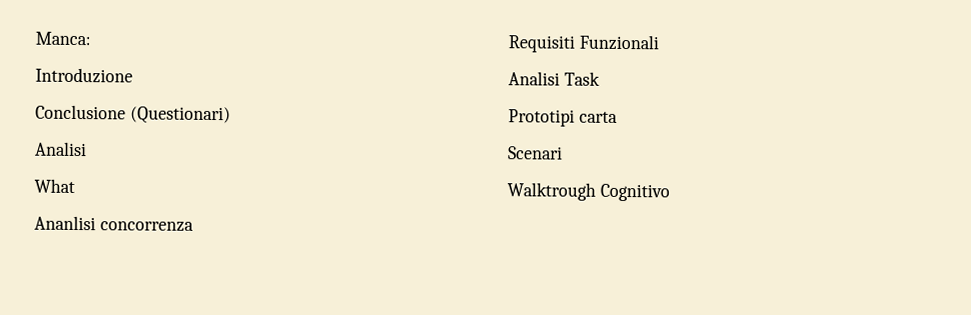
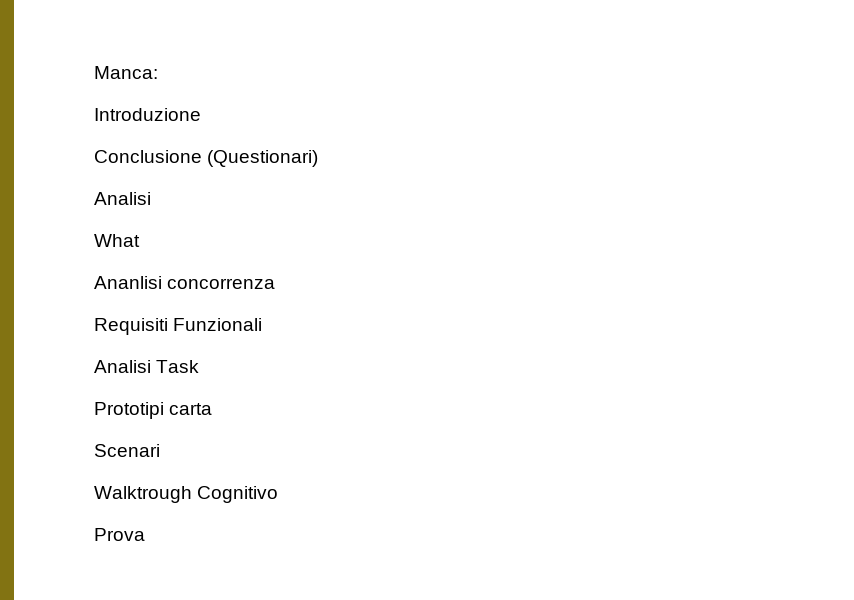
(670, 192) none -> [94,528,145,541] // Prova

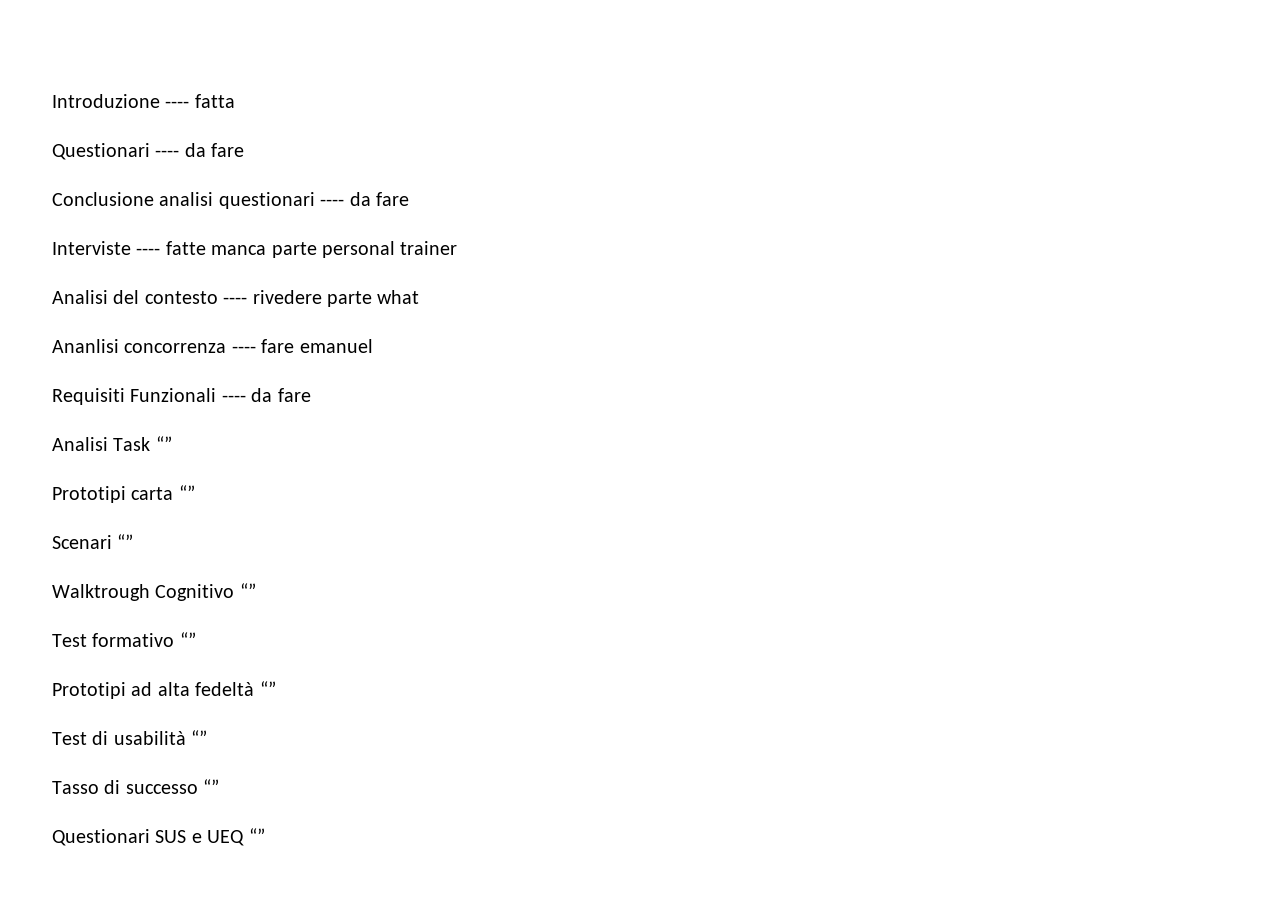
[94,66,158,79] [94,108,201,121] [94,150,319,167] [94,192,151,205] [94,234,140,247] Manca: // Introduzione // Conclusione (Questionari) // Analisi // What -> [52,94,235,108] [52,143,245,160] [52,192,409,209] [52,241,458,258] [52,290,420,307] Introduzione ---- fatta // Questionari ---- da fare // Conclusione analisi questionari ---- da fare // Interviste ---- fatte manca parte personal trainer // Analisi del contesto ---- rivedere parte what
(276, 283) none -> [231,339,373,353] ---- fare emanuel
(263, 324) none -> [221,388,311,402] ---- da fare
(200, 366) none -> [155,436,172,451] “”
(213, 409) none -> [178,485,195,500] “”
(160, 450) none -> [117,534,134,549] “”
[94,528,145,541] // Prova -> [239,583,256,598] [52,632,196,647] [52,681,276,699] [52,730,208,745] [52,779,220,794] [52,828,265,846] “” // Test formativo “” // Prototipi ad alta fedeltà “” // Test di usabilità “” // Tasso di successo “” // Questionari SUS e UEQ “”

